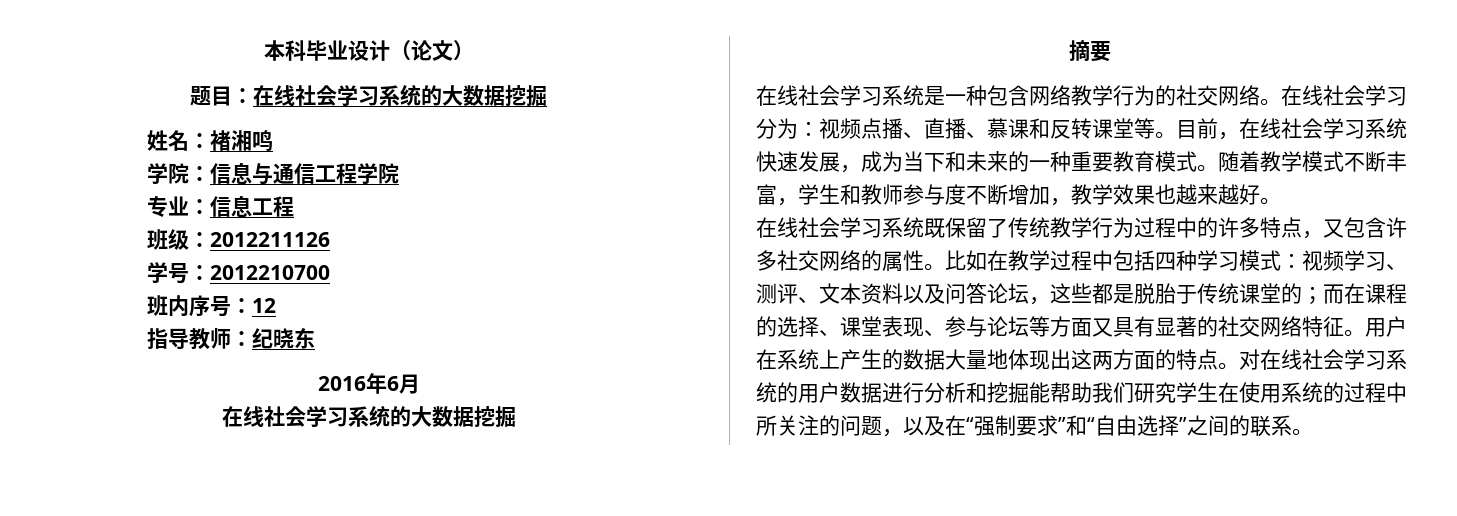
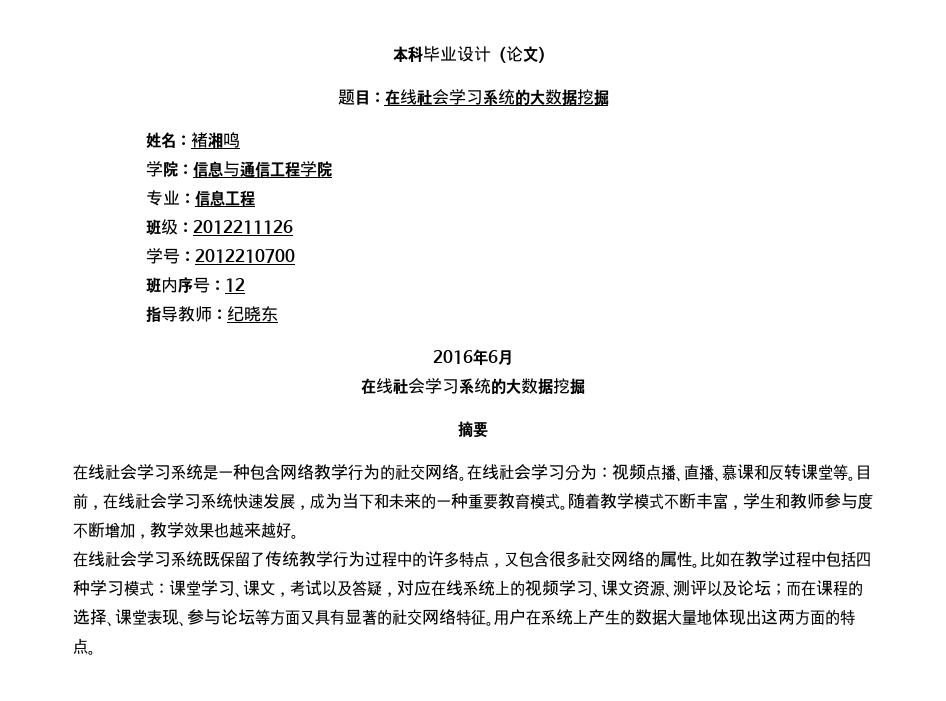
[1386,217,1407,238] 许 -> [549,551,566,567] 很
[1302,250,1407,271] [756,283,1302,305] 视频学习、测评、文本资料以及问答论坛，这些都是脱胎于传统课堂的 -> [169,580,771,598] 课堂学习、课文，考试以及答疑，对应在线系统上的视频学习、课文资源、测评以及论坛
[1239,349,1407,370] [756,382,1407,403] [756,415,1313,437] 对在线社会学习系统的用户数据进行分析和挖掘能帮助我们研究学生在使用系统的过程中所关注的问题，以及在“强制要求”和“自由选择”之间的联系。 -> (96, 652) none

